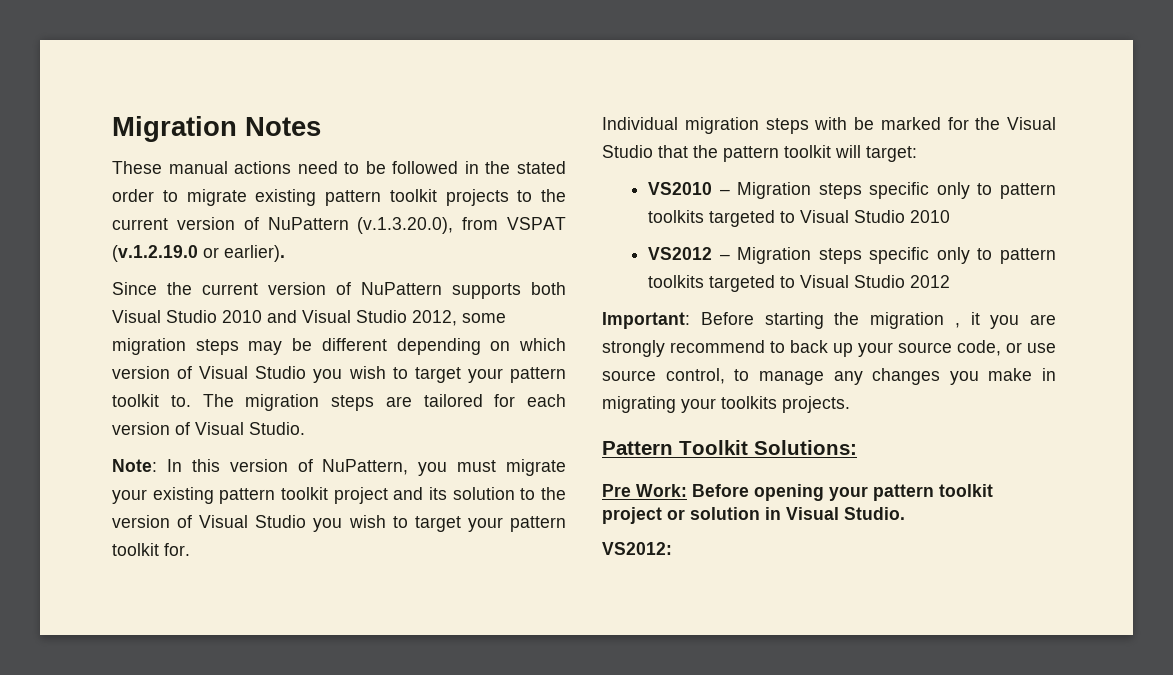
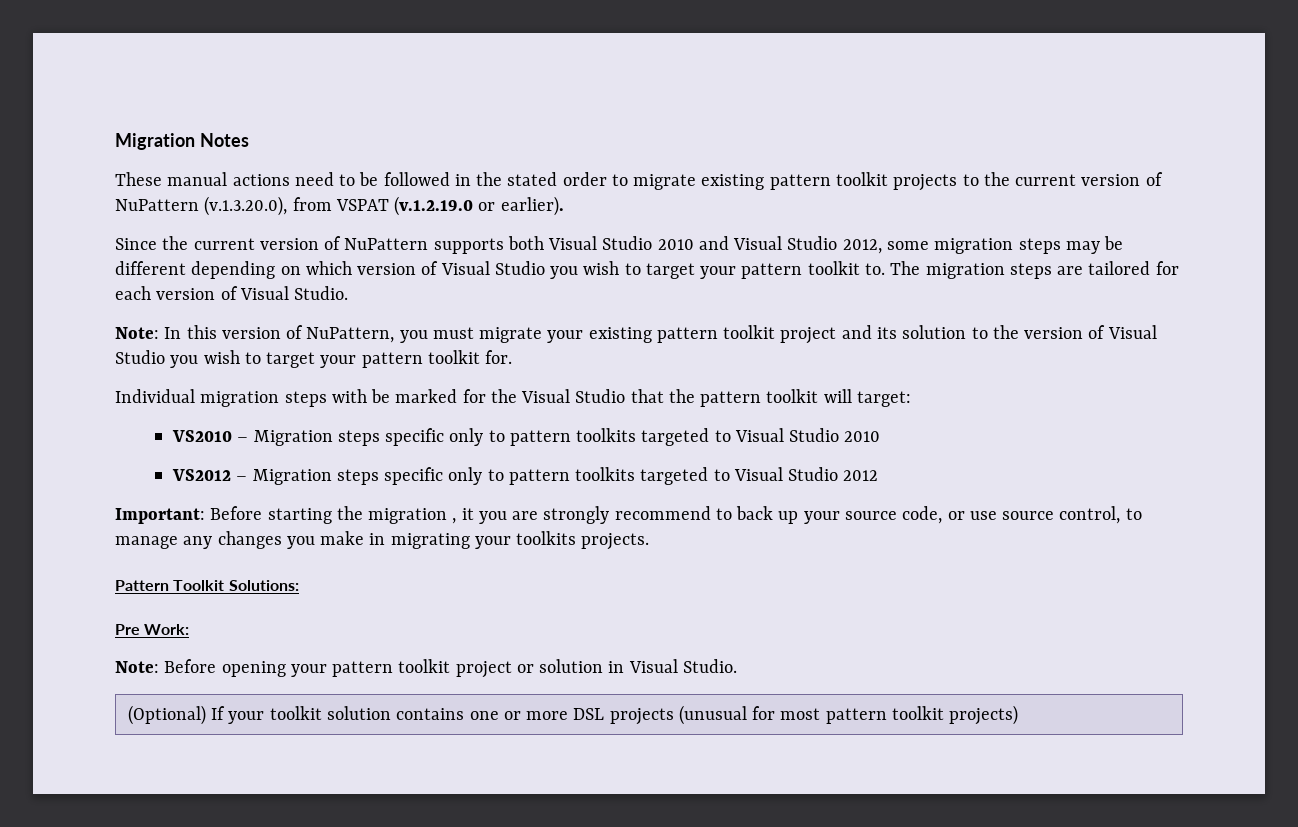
(687, 490) none -> [115,661,159,673] // Note:
[602,542,672,555] // VS2012: -> [127,705,1019,725] // (Optional) If your toolkit solution contains one or more DSL projects (unusual for most pattern toolkit projects)

